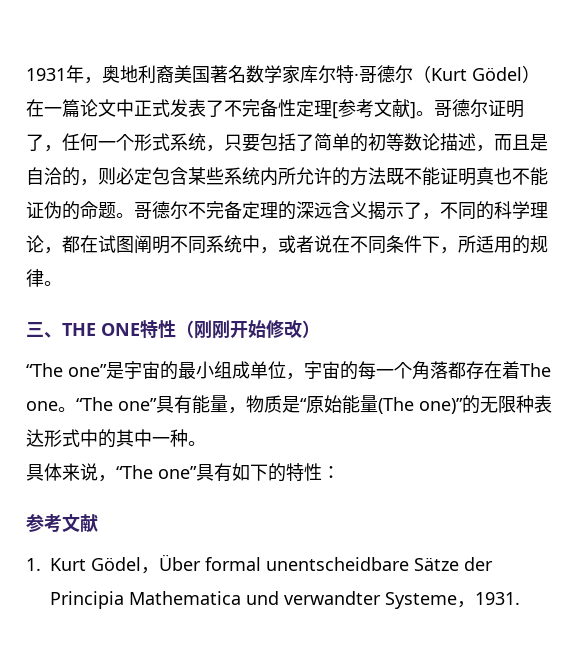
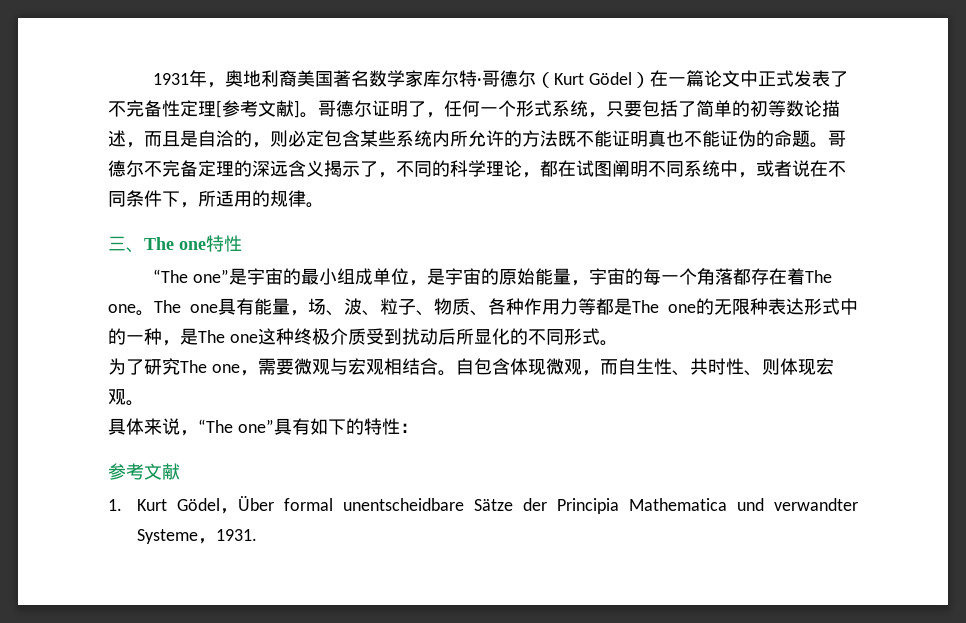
[62,320,320,339] THE ONE特性（刚刚开始修改） -> [144,235,242,252] The one特性
(304, 376) none -> [426,268,589,286] 是宇宙的原始能量，
[76,397,157,411] “The one” -> [154,300,218,313] The one
[246,395,463,414] 物质是“原始能量(The one)” -> [308,298,696,316] 场、波、粒子、物质、各种作用力等都是The one
[116,429,188,447] 其中一种 -> [126,328,618,346] [108,358,834,376] [108,389,126,405] 一种，是The one这种终极介质受到扰动后所显化的不同形式。 // 为了研究The one，需要微观与宏观相结合。自包含体现微观，而自生性、共时性、则体现宏观

